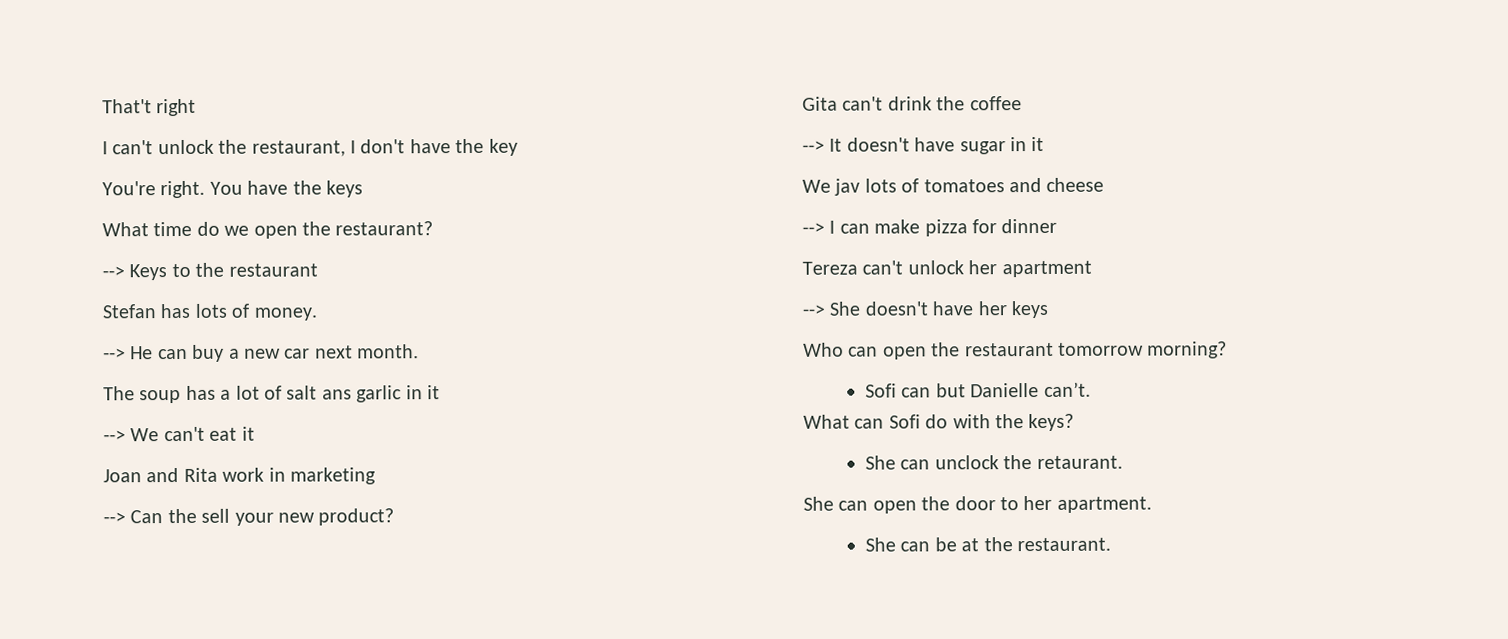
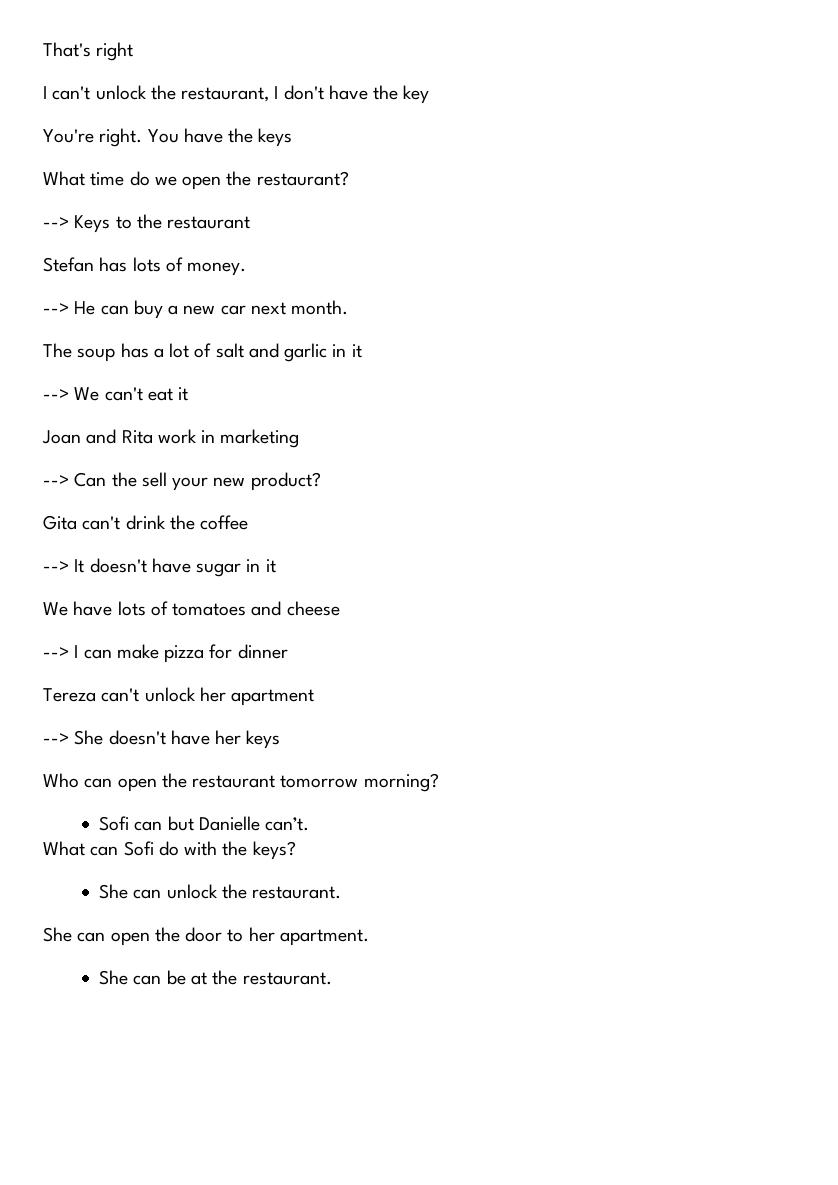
[102,99,152,114] That't -> [43,42,91,57] That's
[321,389,352,400] ans -> [248,343,279,358] and
[834,178,861,196] jav -> [73,601,113,616] have
[934,455,1123,470] unclock the retaurant. -> [166,884,342,899] unlock the restaurant.

